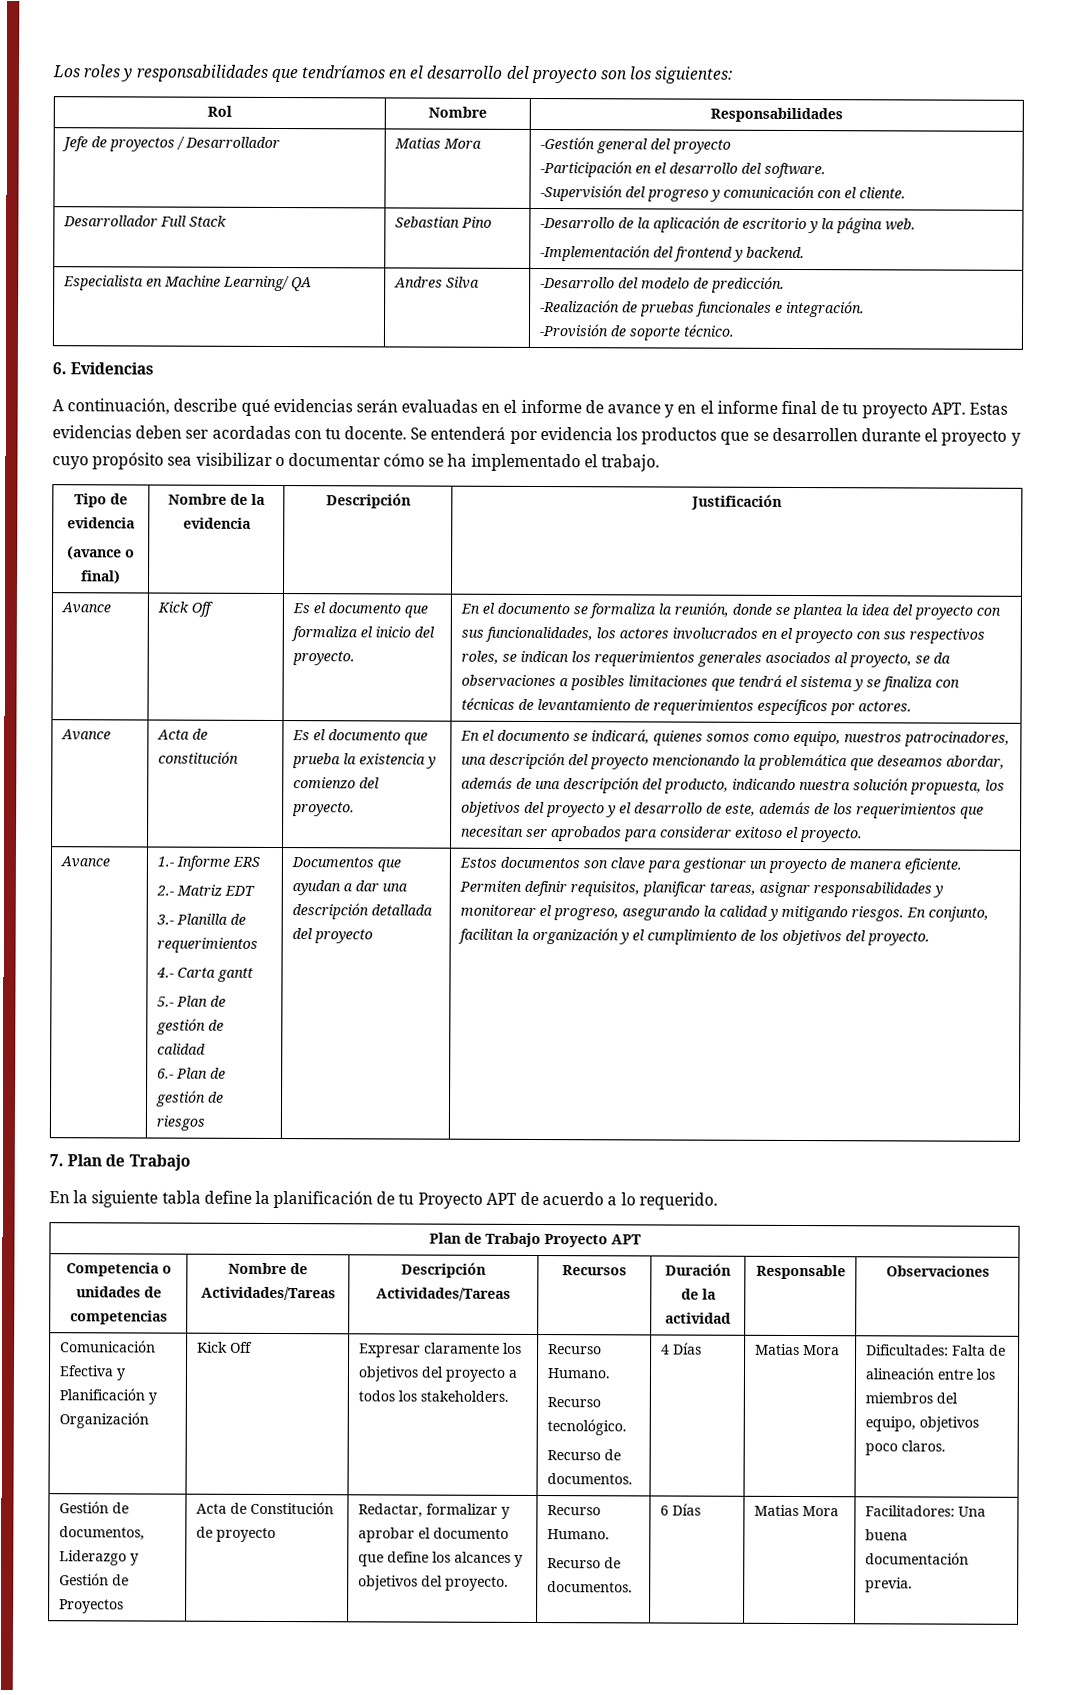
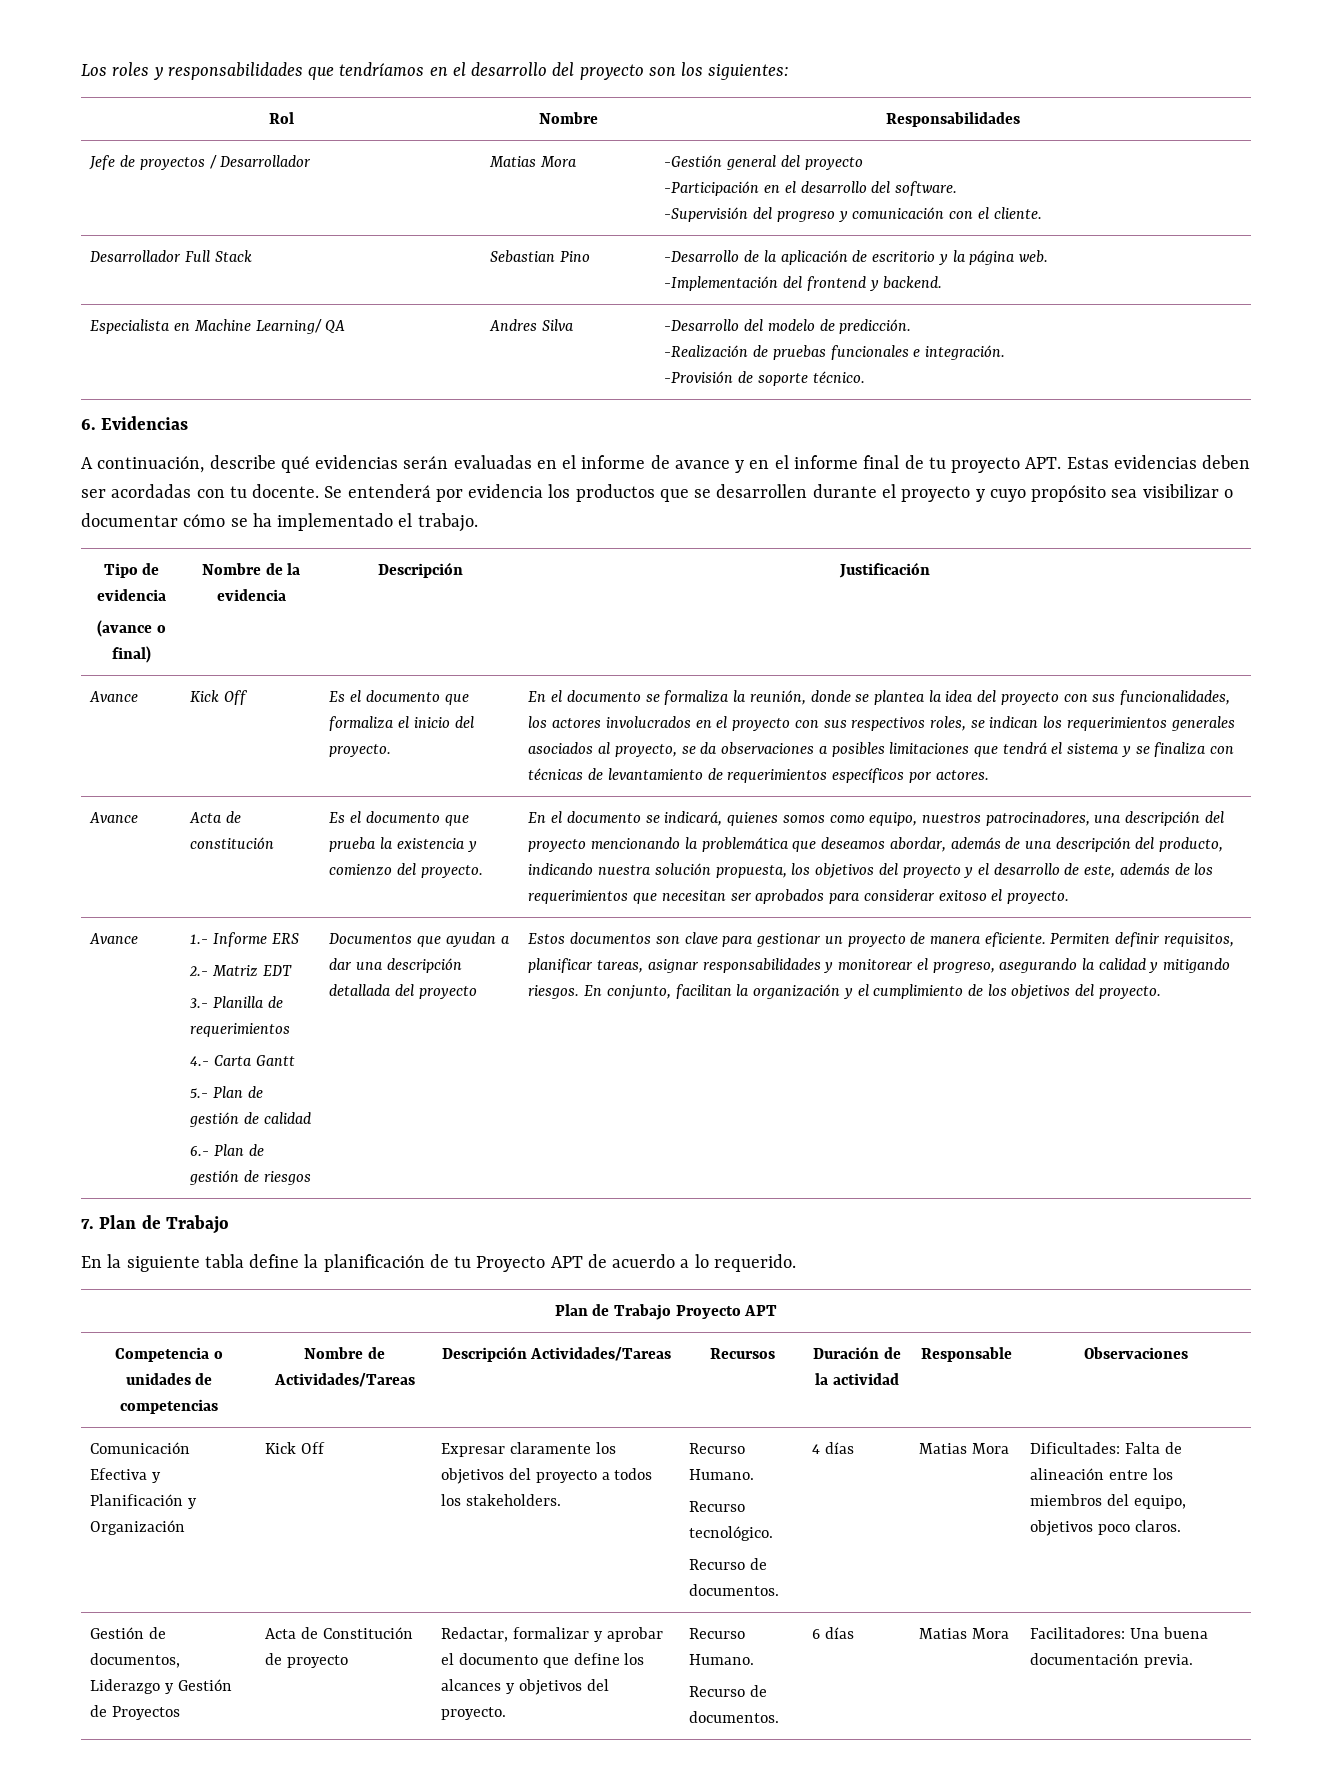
[216,967,254,982] gantt -> [255,1055,295,1066] Gantt
[672,1342,702,1355] Días -> [825,1442,855,1454] días
[671,1503,701,1516] Días -> [825,1627,855,1639] días

